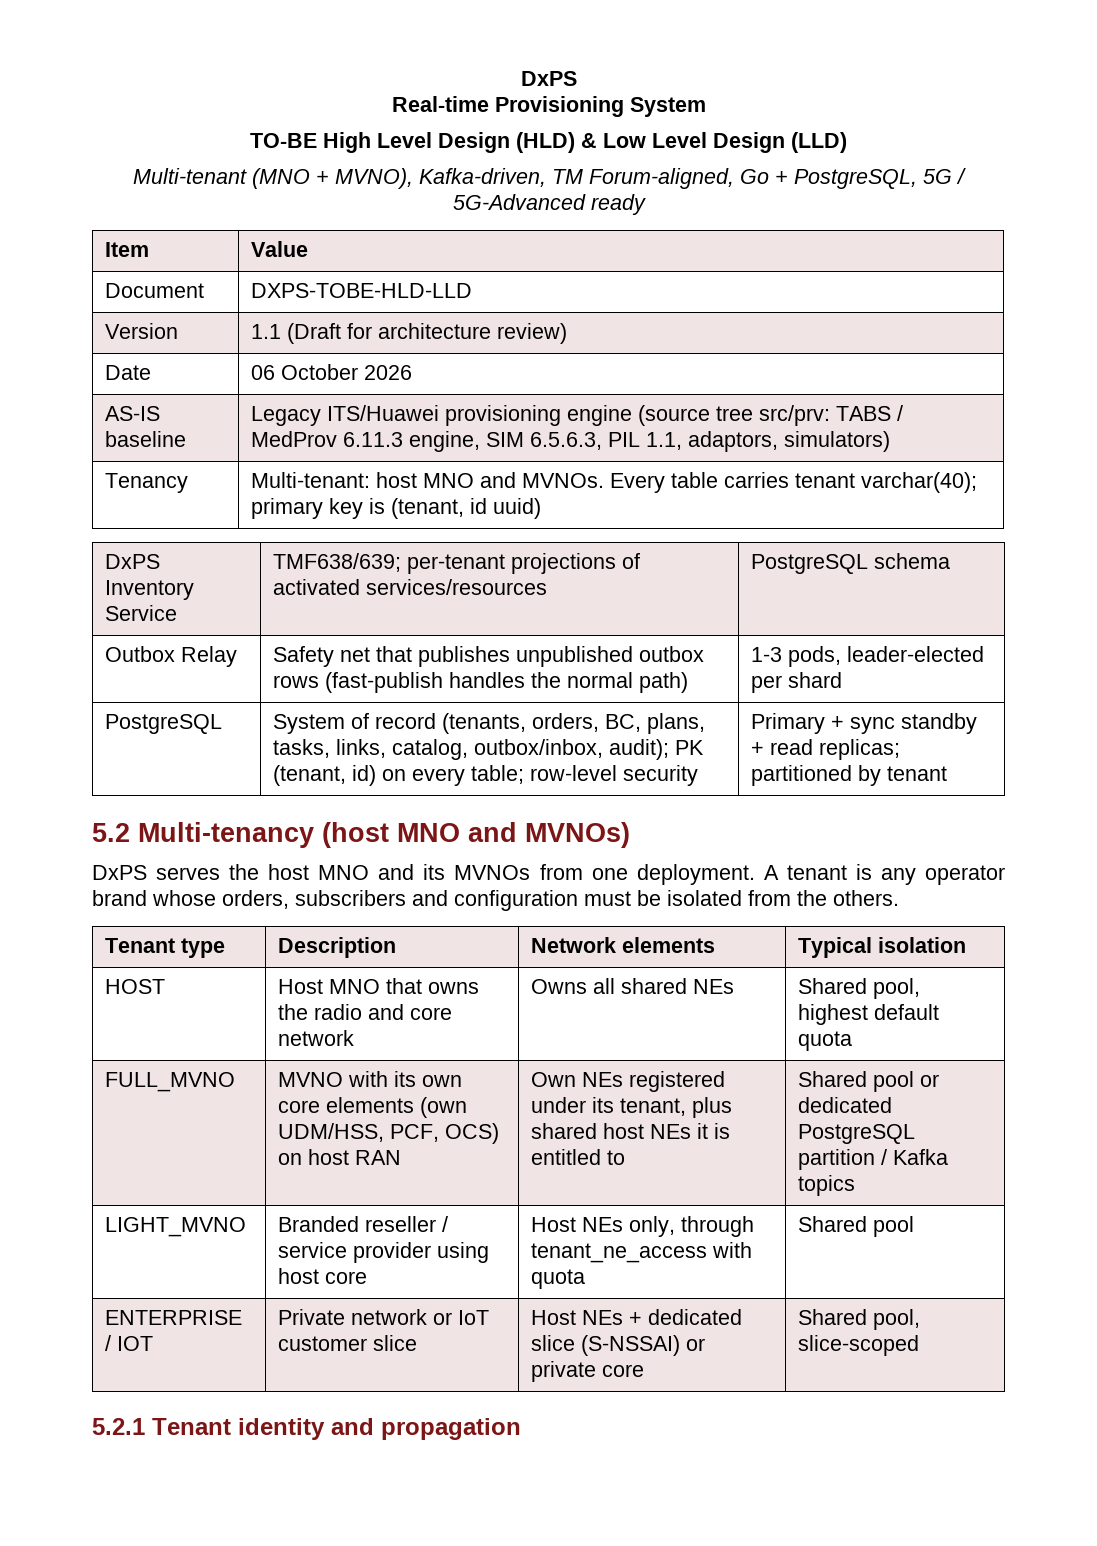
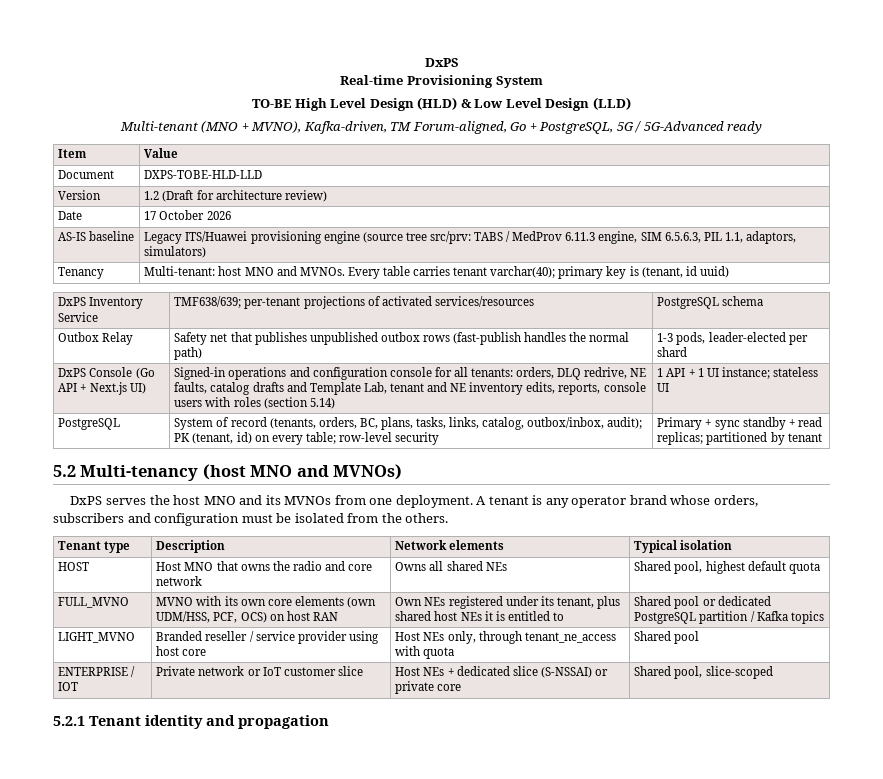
[250,324,281,339] 1.1 -> [144,191,160,200] 1.2
[250,365,275,380] 06 -> [144,211,157,220] 17
(842, 680) none -> [58,367,155,379] [58,382,146,395] [174,367,647,380] [174,382,646,395] [174,397,335,409] [657,367,818,379] [657,383,670,392] // DxPS Console (Go API + Next.js UI) | Signed-in operations and configuration console for all tenants: orders, DLQ redrive, NE faults, catalog drafts and Template Lab, tenant and NE inventory edits, reports, console users with roles (section 5.14) | 1 API + 1 UI instance; stateless UI

